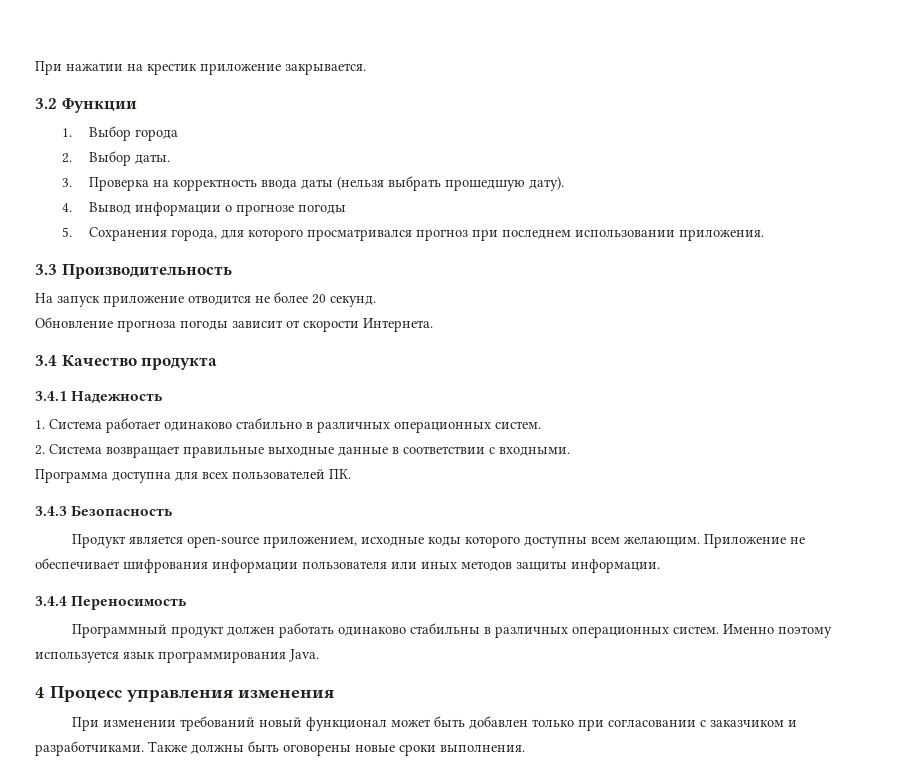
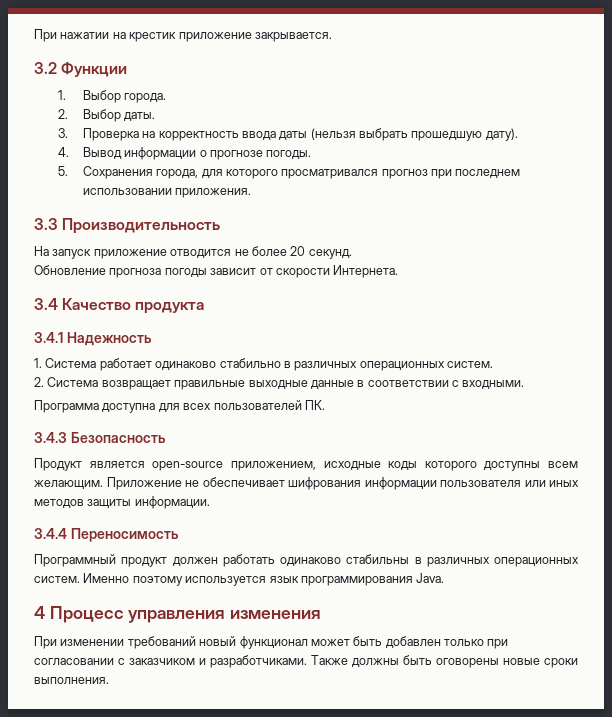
[135,129,179,141] города -> [124,93,167,103] города.
[298,204,347,214] погоды -> [266,150,312,159] погоды.

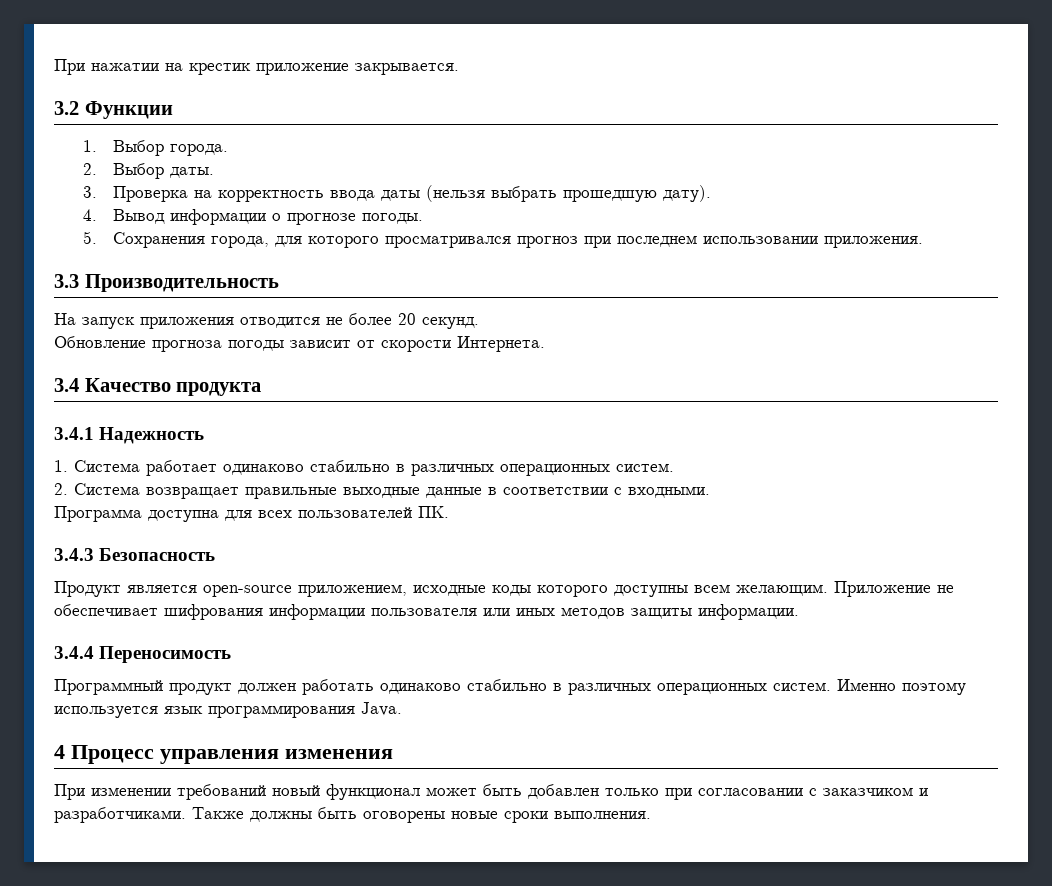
[93,249,167,259] приложение -> [140,317,234,329] приложения
[346,554,410,564] стабильны -> [467,679,547,691] стабильно

